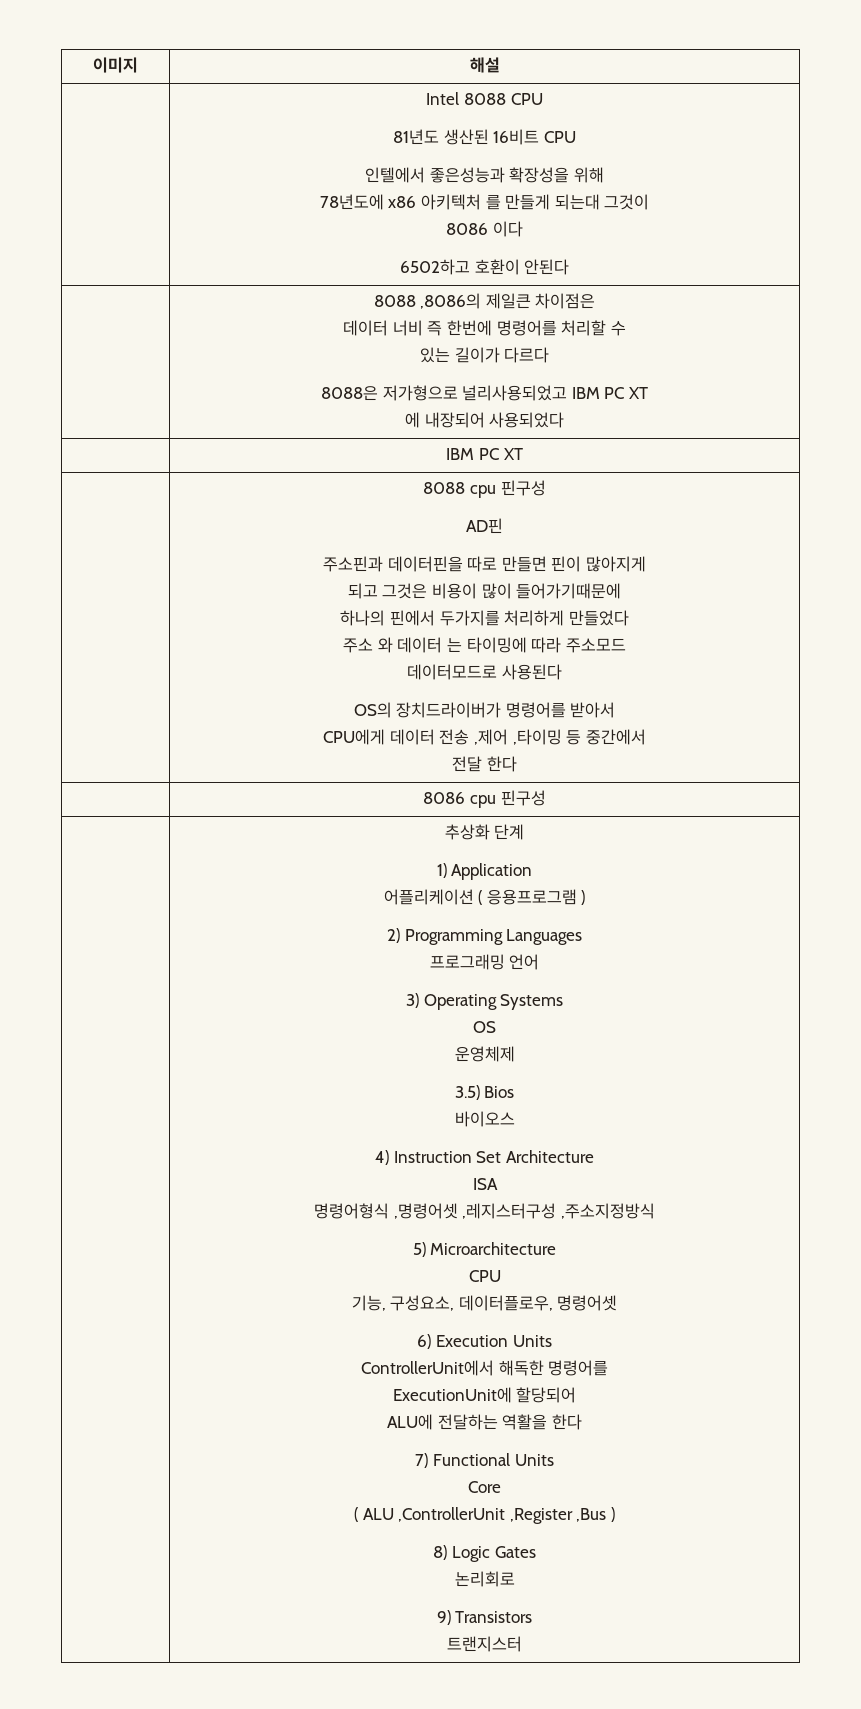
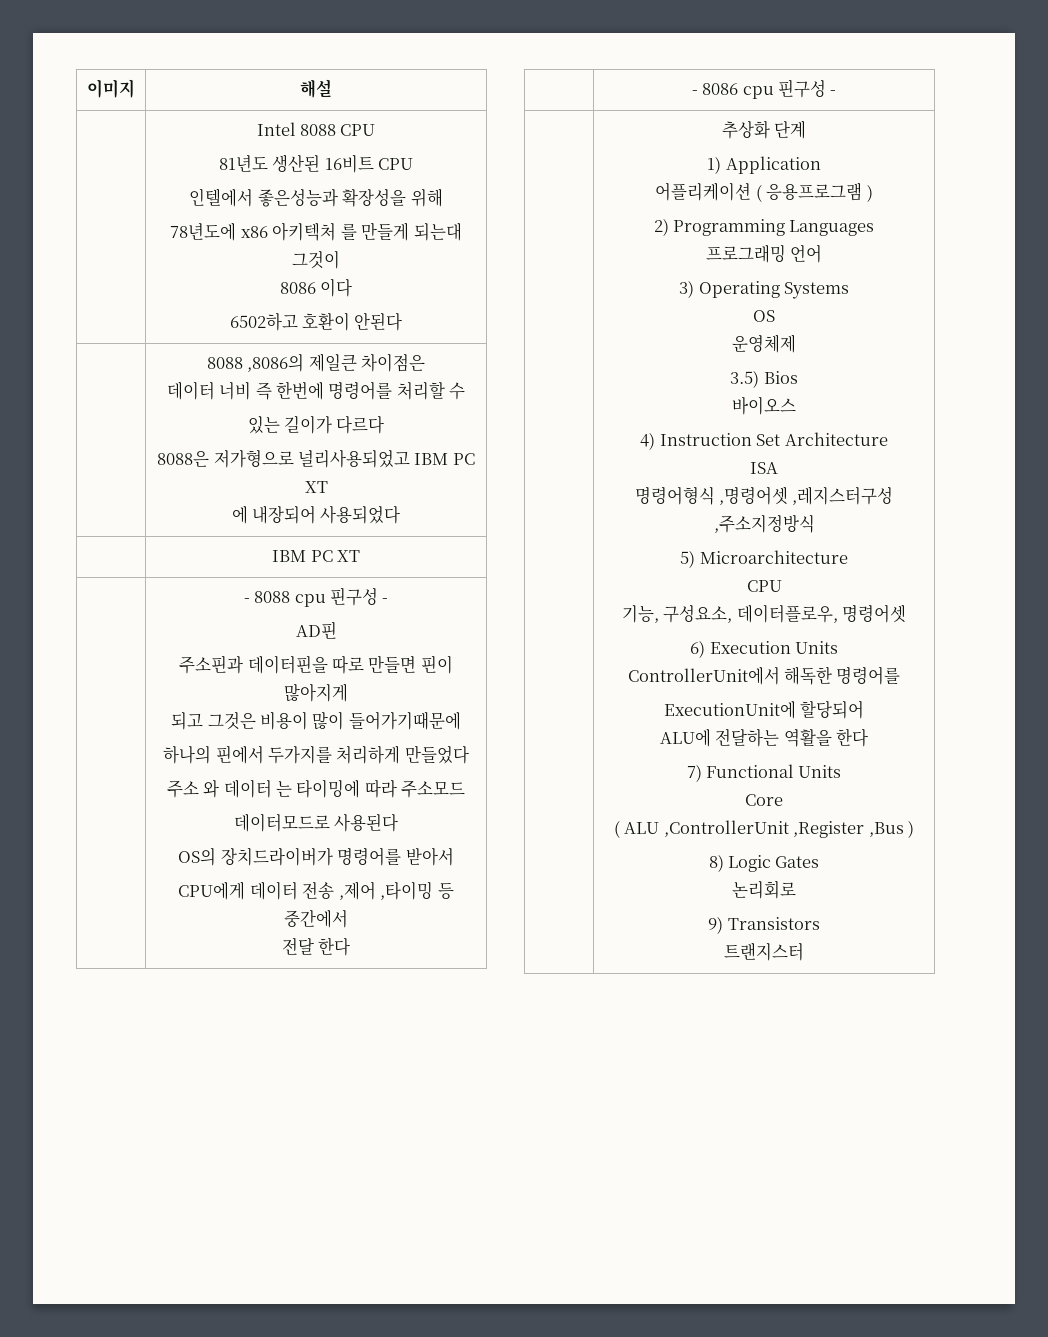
(523, 454) none -> [243,598,250,603] -
(546, 488) none -> [382,598,389,603] -
(517, 764) none -> [691,90,698,95] -
(546, 798) none -> [830,90,837,95] -

